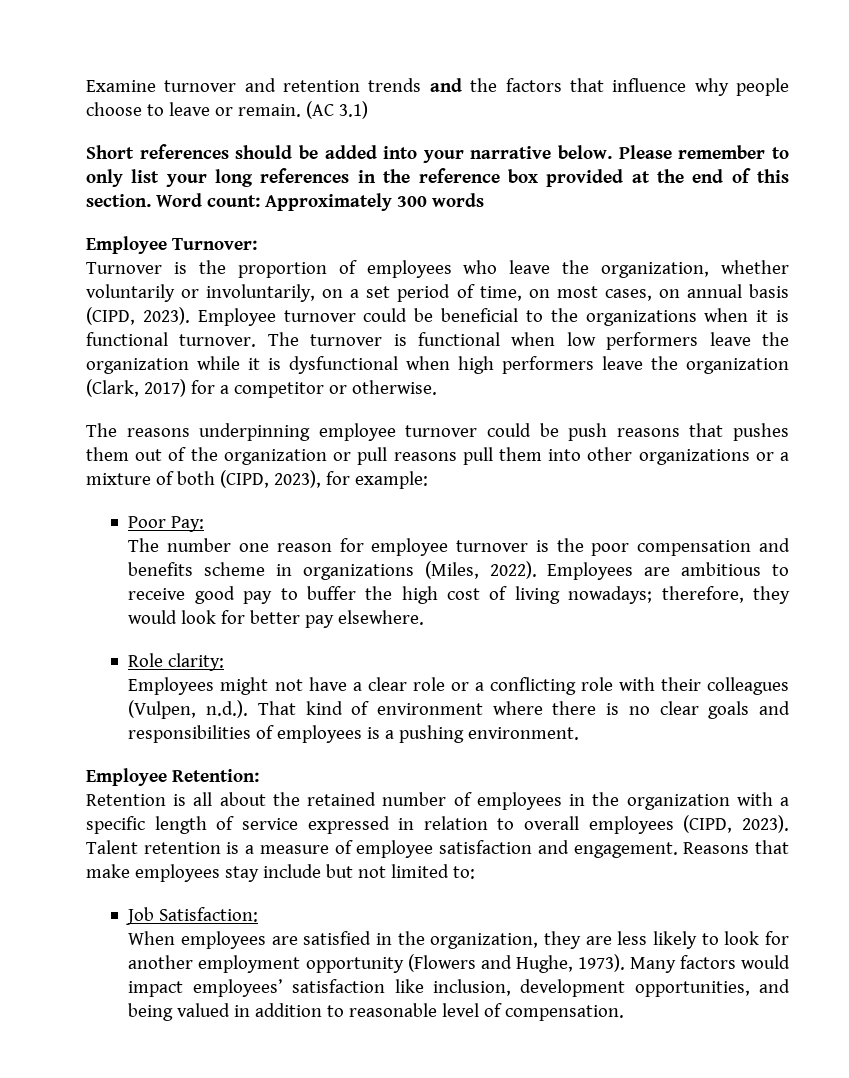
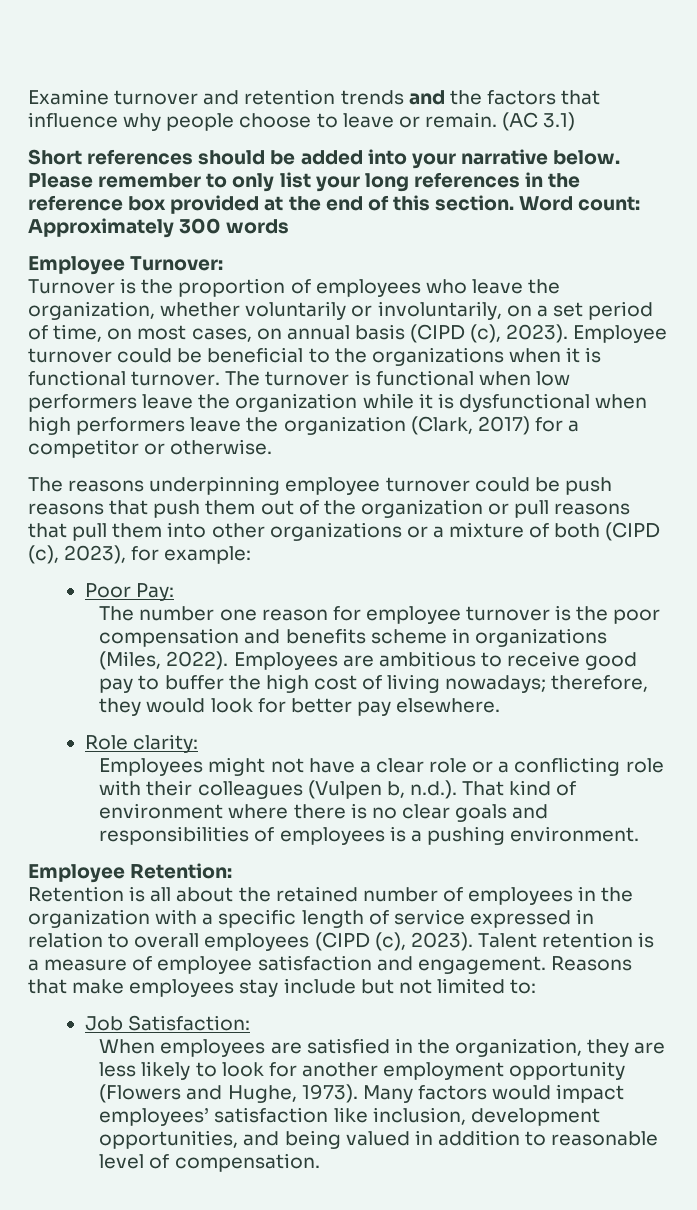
[86,307,135,325] (CIPD, -> [410,324,502,343] (CIPD (c),
[733,423,790,441] pushes -> [153,500,201,518] push
(457, 456) none -> [28,523,67,538] that
[219,470,269,488] (CIPD, -> [605,522,661,541] [28,545,59,564] (CIPD (c),
[128,700,197,719] (Vulpen, -> [307,780,405,799] (Vulpen b,
[683,815,733,833] (CIPD, -> [314,932,406,951] (CIPD (c),

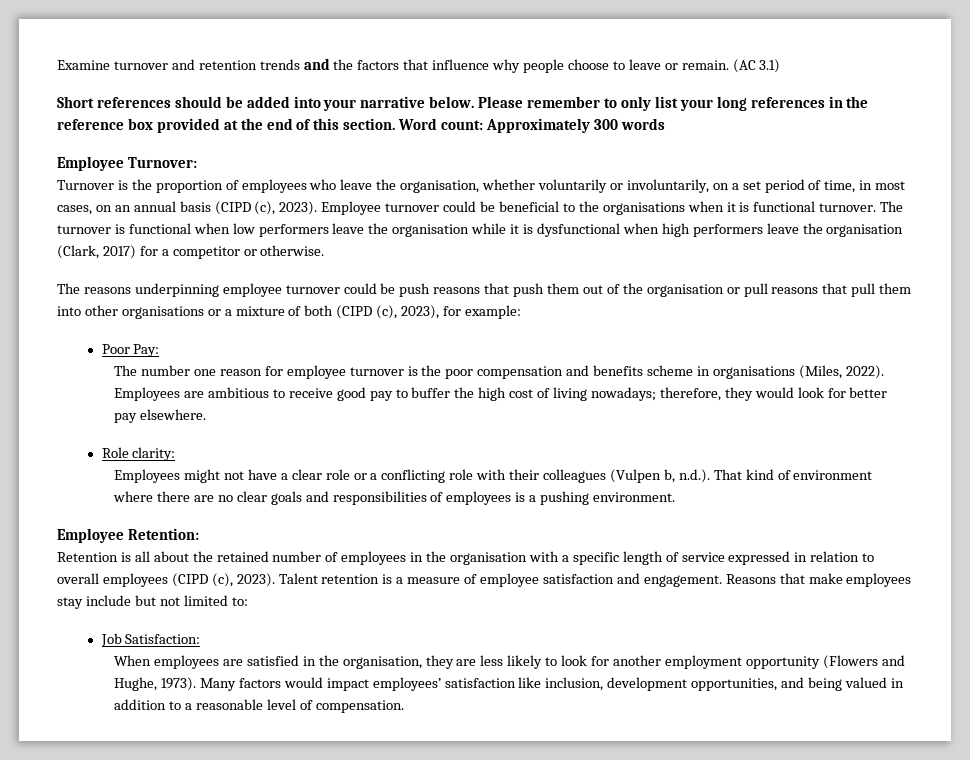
[28,301,155,320] organization, -> [400,180,480,193] organisation,
[107,328,133,340] on -> [859,180,873,190] in
(282, 334) none -> [114,205,131,212] an
[371,347,504,366] organizations -> [602,202,685,215] organisations
[235,393,358,412] organization -> [392,224,470,237] organisation
[283,416,406,435] organization -> [826,224,904,237] organisation
[360,499,483,518] organization -> [646,284,724,297] organisation
[269,522,402,541] organizations -> [121,306,204,319] organisations
[474,628,607,647] organizations -> [712,366,795,379] organisations
[350,803,367,819] is -> [193,495,214,502] are
[28,909,150,928] organization -> [450,552,528,565] organisation
[455,1038,583,1057] organization, -> [342,656,422,669] organisation,
(547, 1138) none -> [184,703,192,710] a

